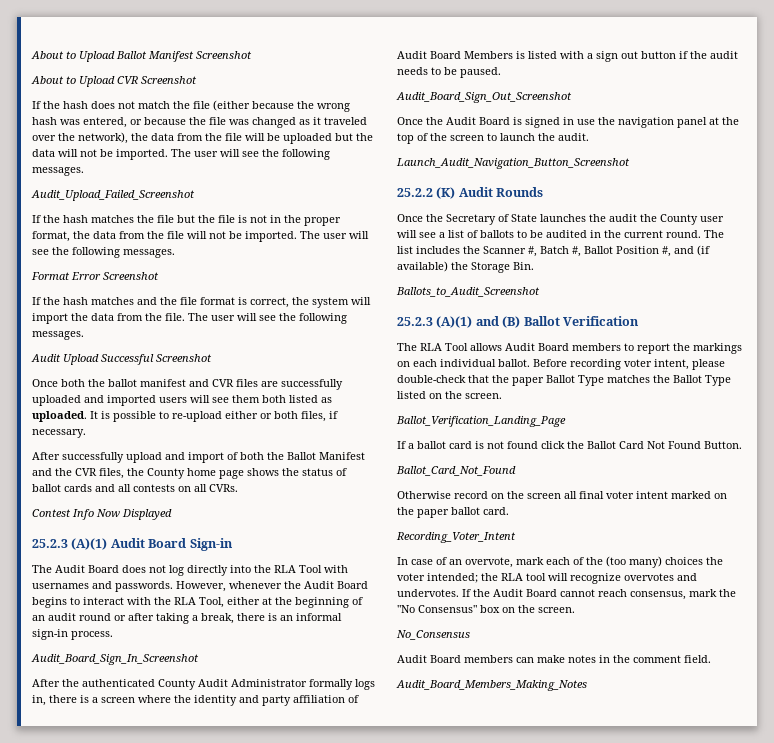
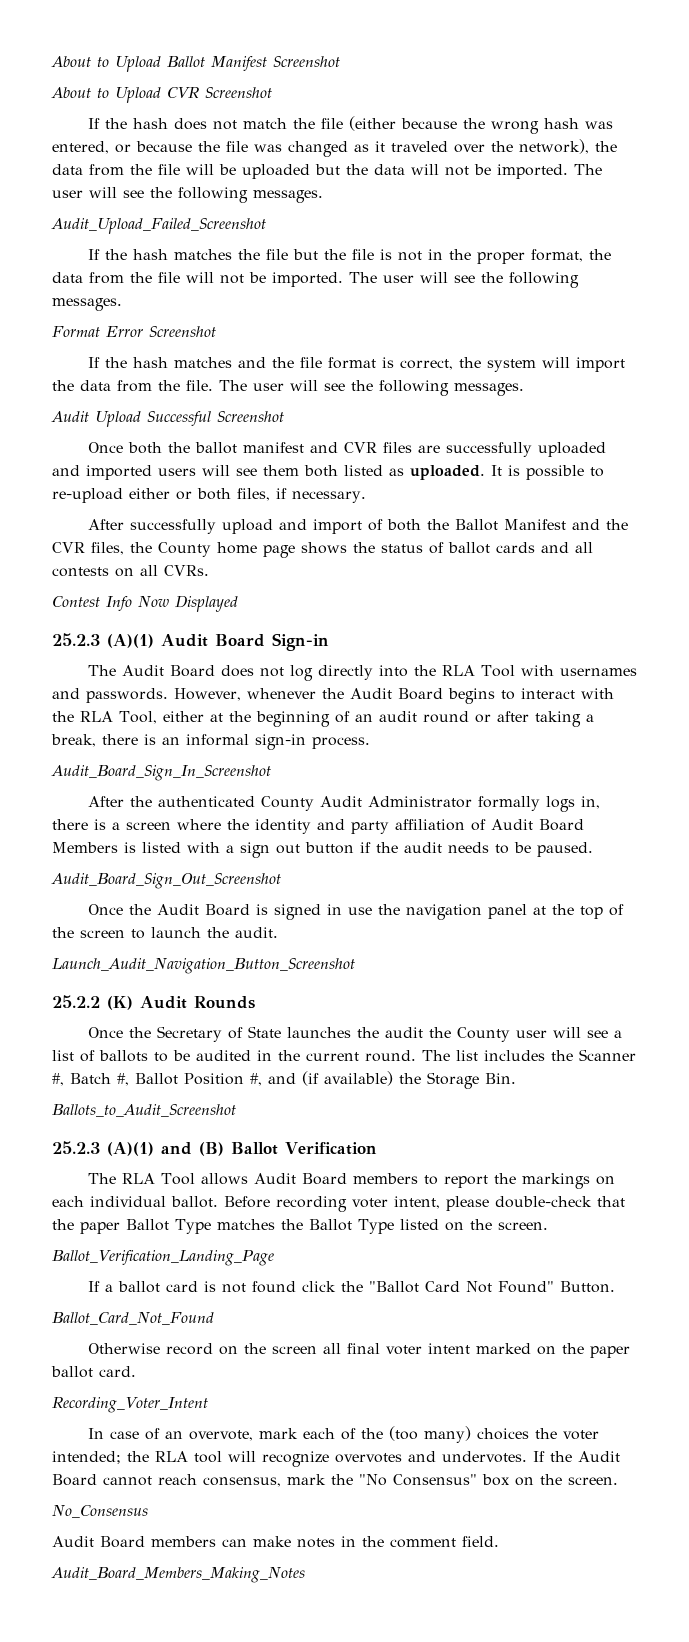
[587,441,616,449] Ballot -> [368,1281,419,1293] "Ballot
[668,441,701,449] Found -> [497,1281,554,1293] Found"

